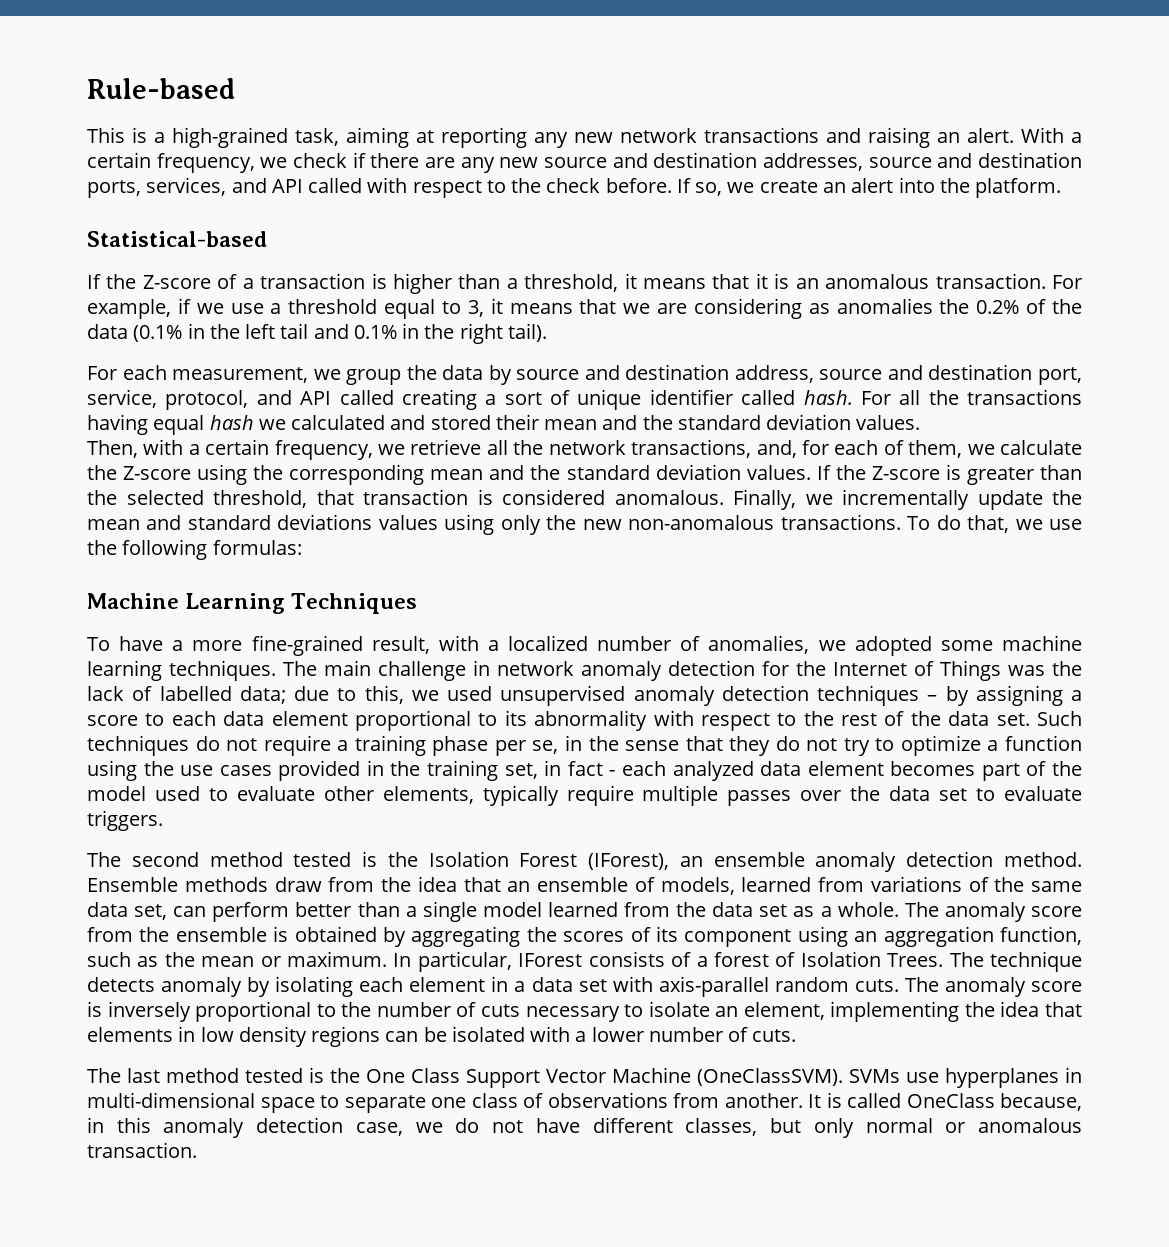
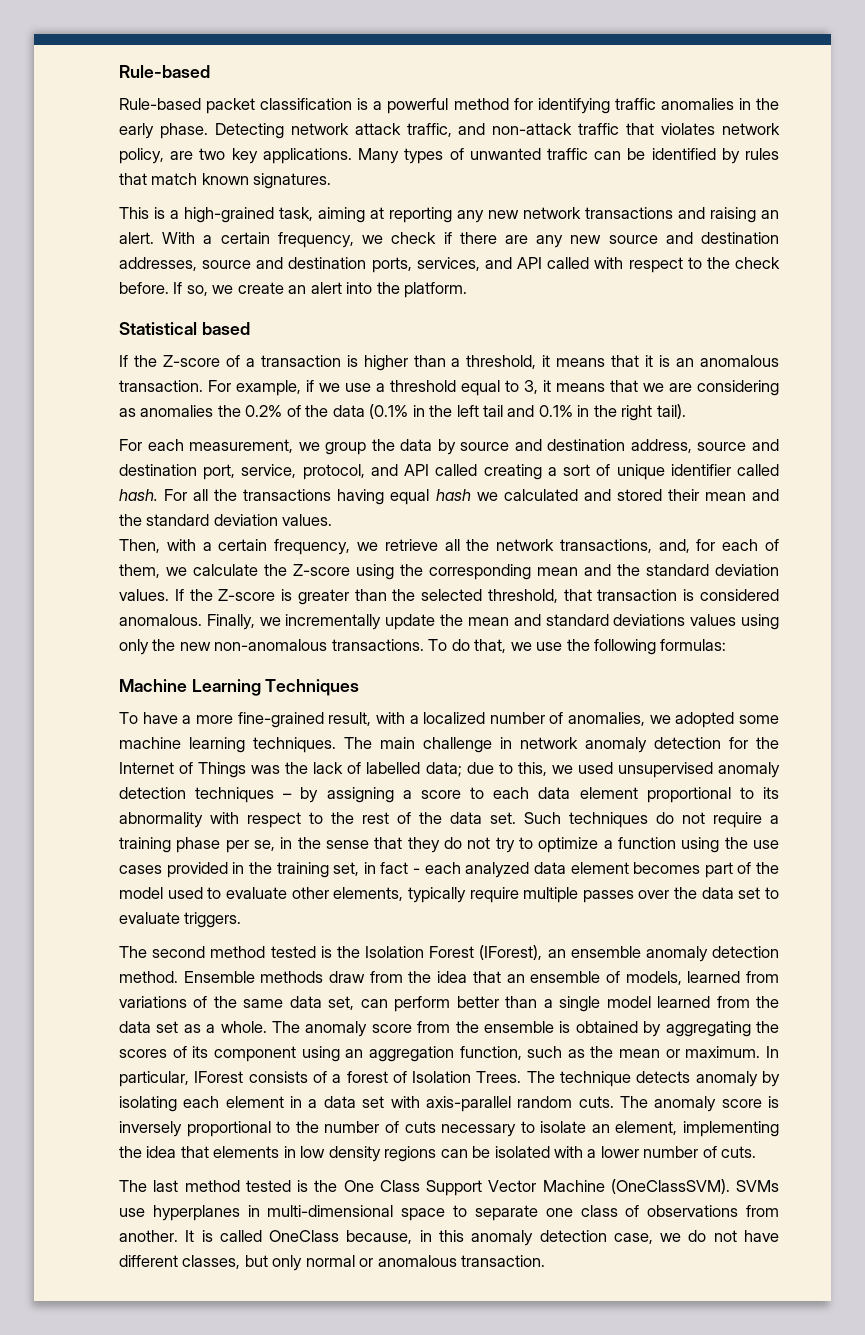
[87,78,235,99] Rule-based -> [119,65,210,78] [119,98,780,114] [119,123,780,139] [119,148,779,164] [119,173,332,189] Rule-based // Rule-based packet classification is a powerful method for identifying traffic anomalies in the early phase. Detecting network attack traffic, and non-attack traffic that violates network policy, are two key applications. Many types of unwanted traffic can be identified by rules that match known signatures.
[87,231,267,247] Statistical-based -> [119,322,250,335] Statistical based

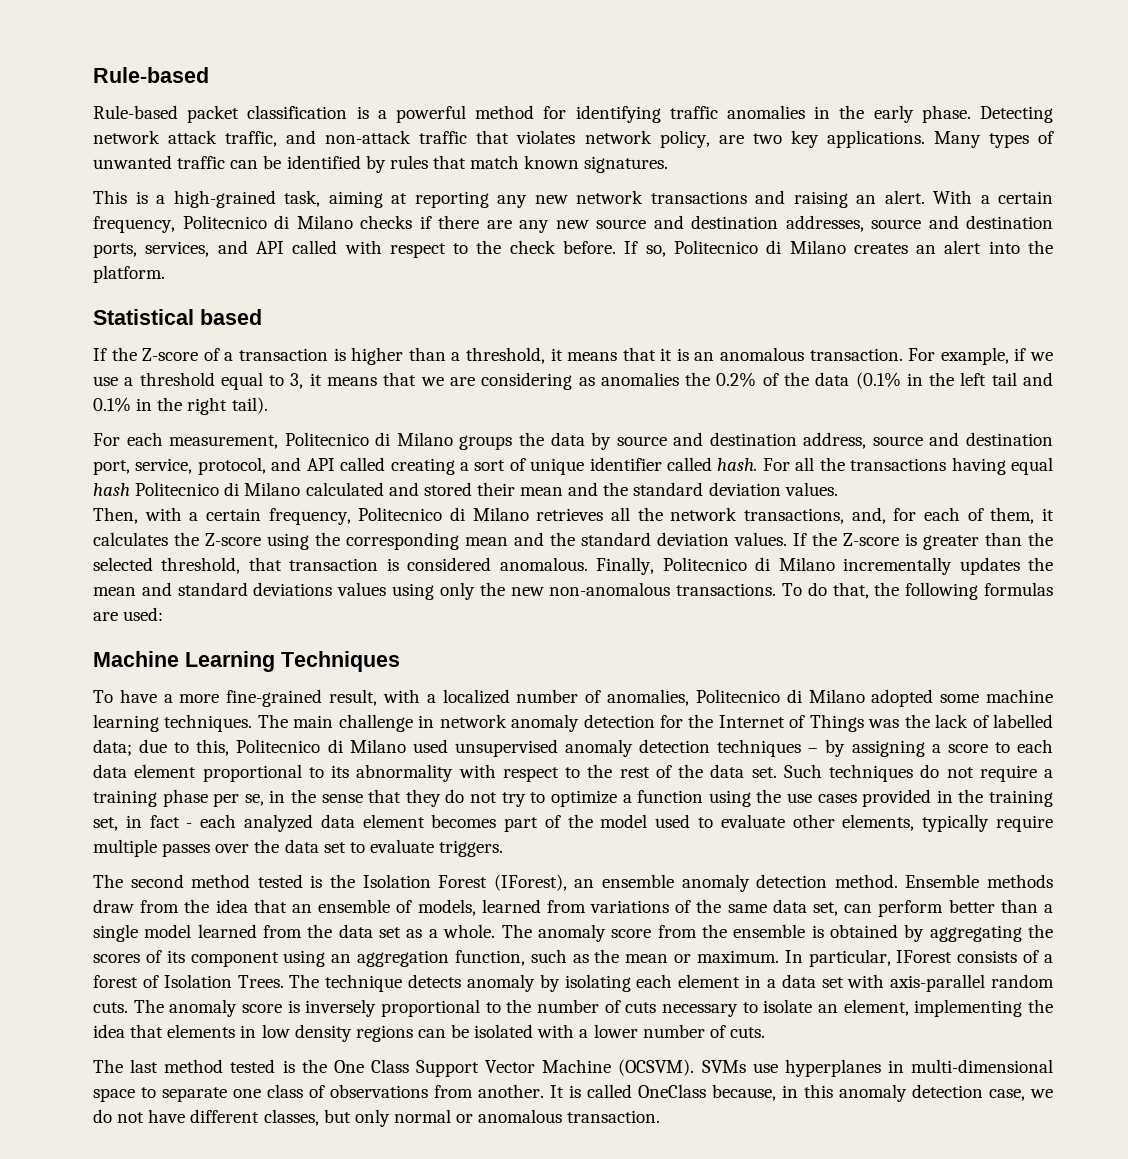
[362,232,437,244] we check -> [182,215,412,229] Politecnico di Milano checks
[212,282,284,294] we create -> [673,240,908,254] Politecnico di Milano creates
[298,442,367,455] we group -> [284,432,513,450] Politecnico di Milano groups
[476,492,498,501] we -> [135,482,301,496] Politecnico di Milano
[356,539,438,551] we retrieve -> [358,507,604,521] Politecnico di Milano retrieves
[166,564,258,576] we calculate -> [1041,508,1054,521] [93,532,168,546] it calculates
[259,614,436,630] we incrementally update -> [662,557,1020,575] Politecnico di Milano incrementally updates
[510,639,727,655] we use the following formulas: -> [874,582,1053,600] [93,607,164,621] the following formulas are used:
[649,715,671,724] we -> [695,689,865,703] Politecnico di Milano
[551,765,573,774] we -> [236,739,406,753] Politecnico di Milano
[610,1179,730,1194] (OneClassSVM). -> [618,1059,695,1076] (OCSVM).

